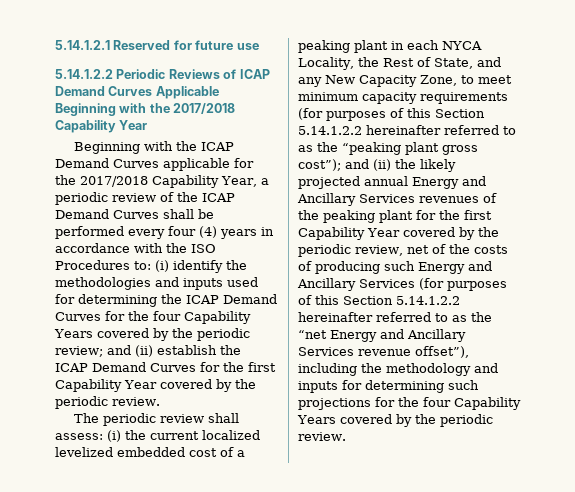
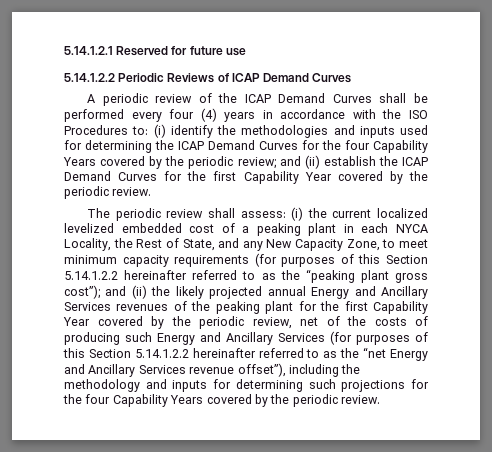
[155,86,219,99] [55,103,236,116] [55,120,148,133] [73,141,234,154] [55,158,254,171] [55,175,269,188] Applicable Beginning with the 2017/2018 Capability Year // Beginning with the ICAP Demand Curves applicable for the 2017/2018 Capability Year, a -> [87,94,96,103] // A

